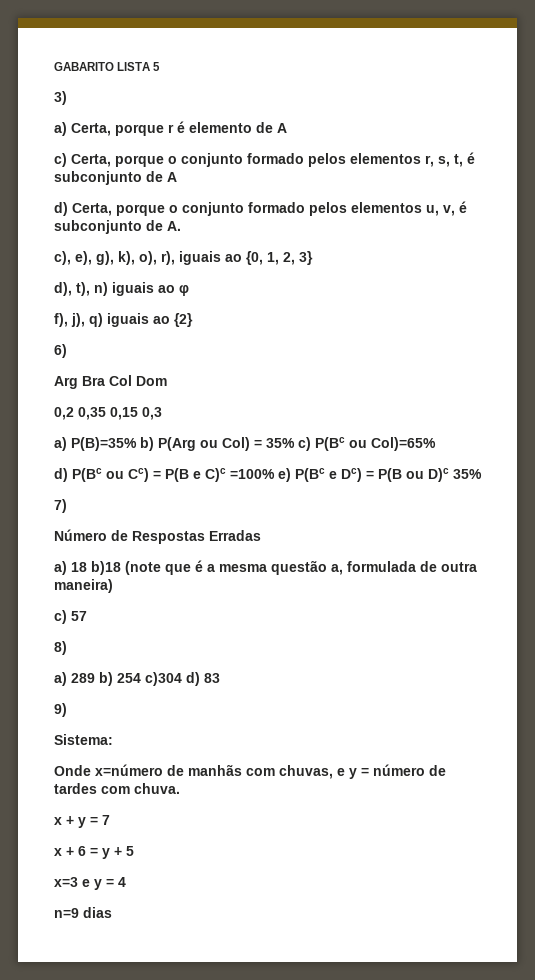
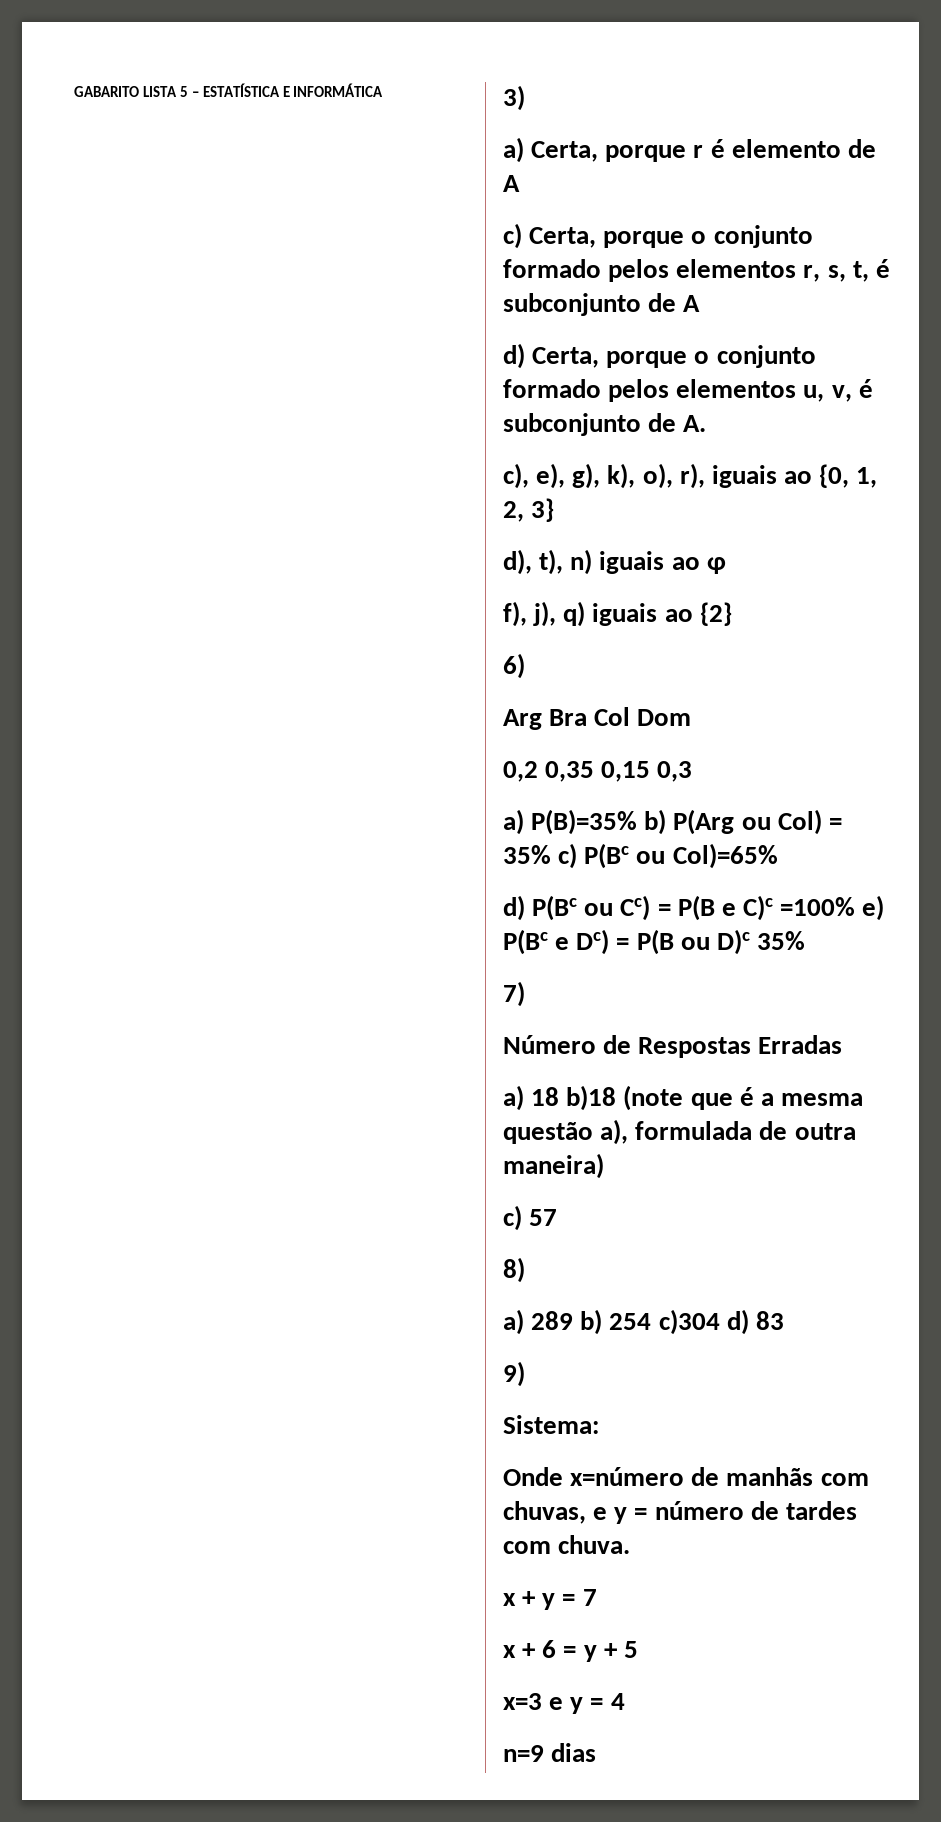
(161, 66) none -> [191,83,384,97] – ESTATÍSTICA E INFORMÁTICA
[331,564,343,575] a, -> [600,1119,629,1145] a),

